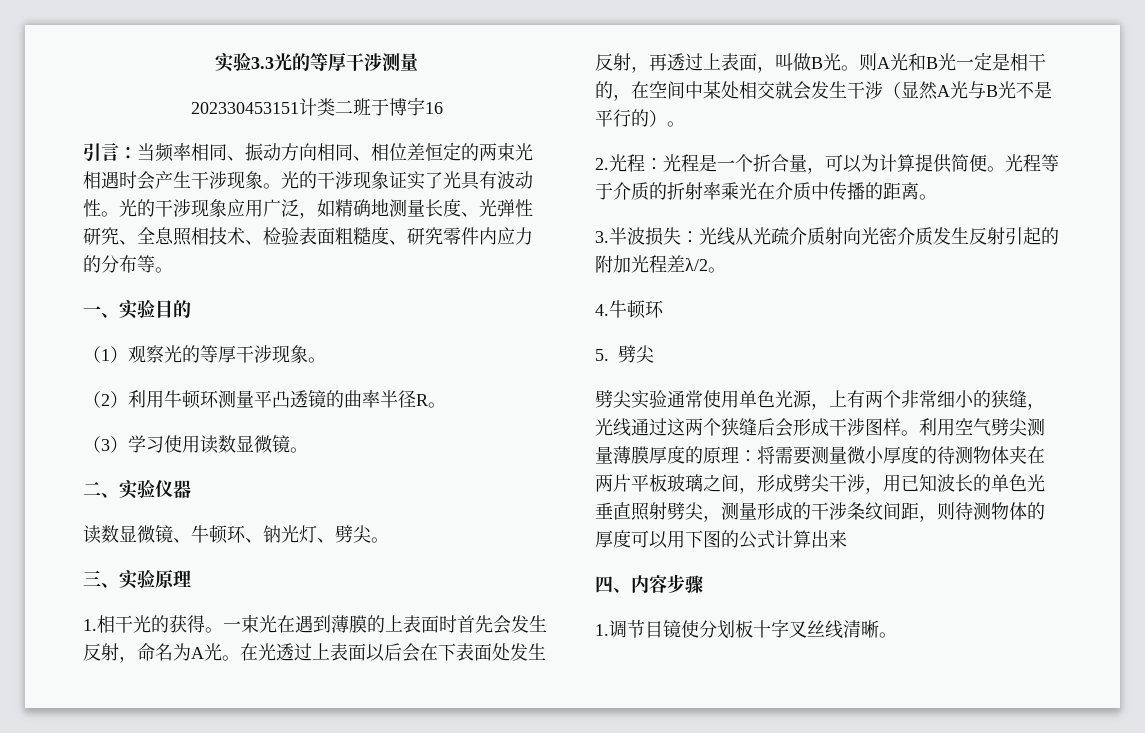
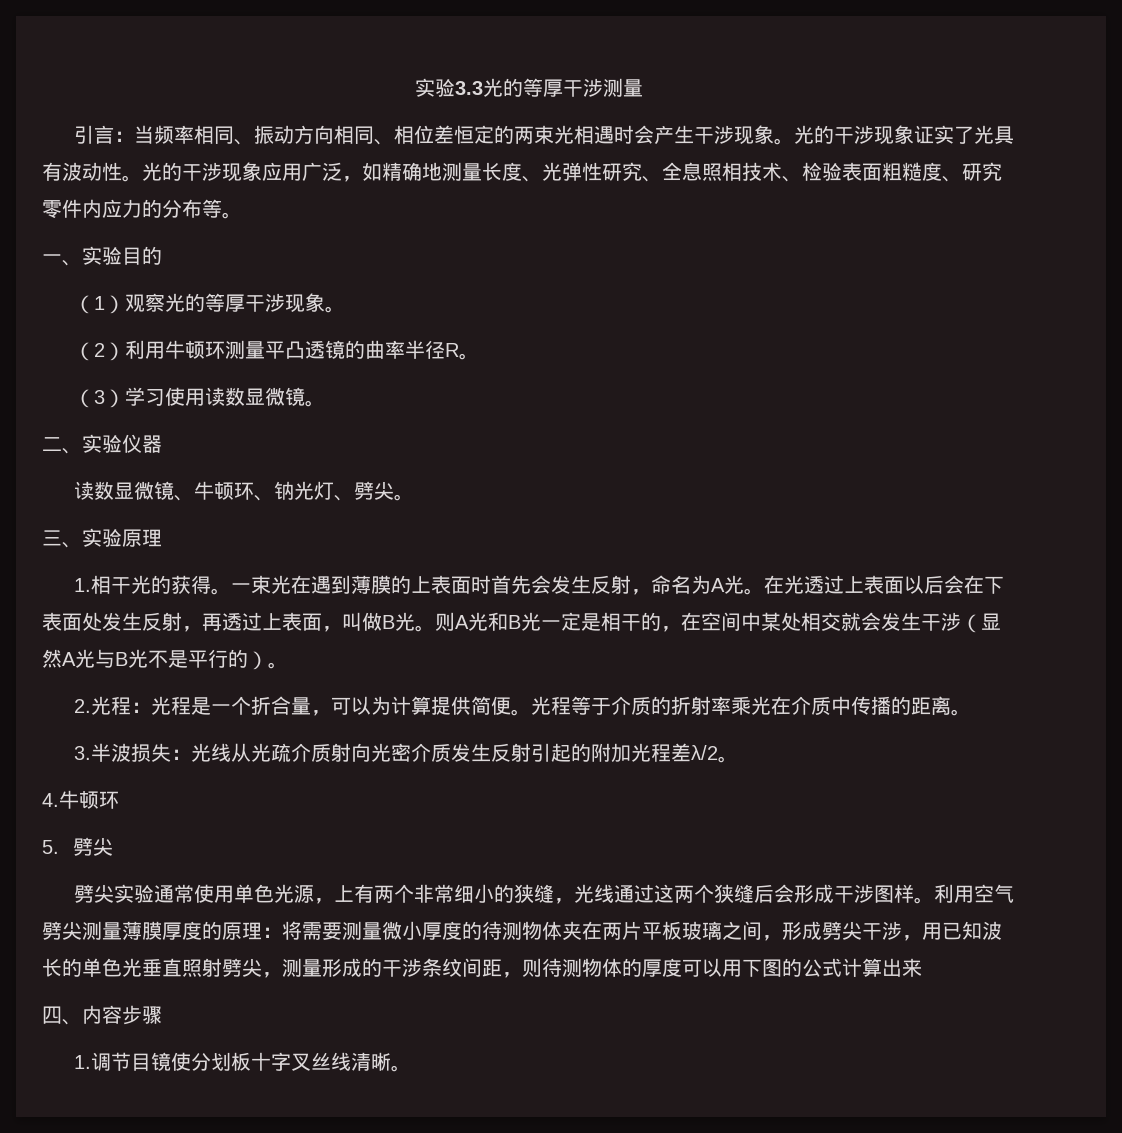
[190,97,443,116] // 202330453151计类二班于博宇16 -> (643, 88) none

